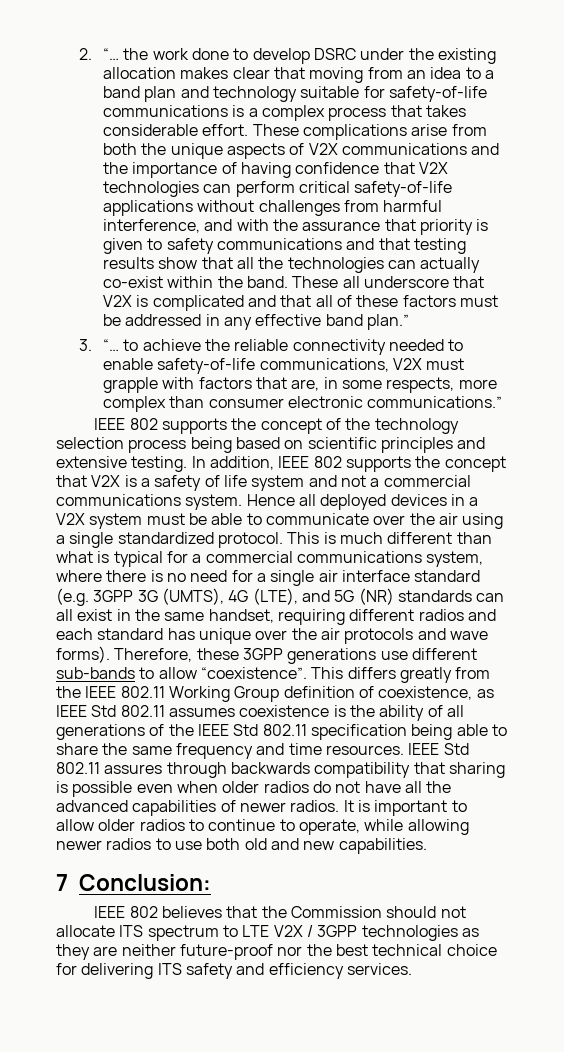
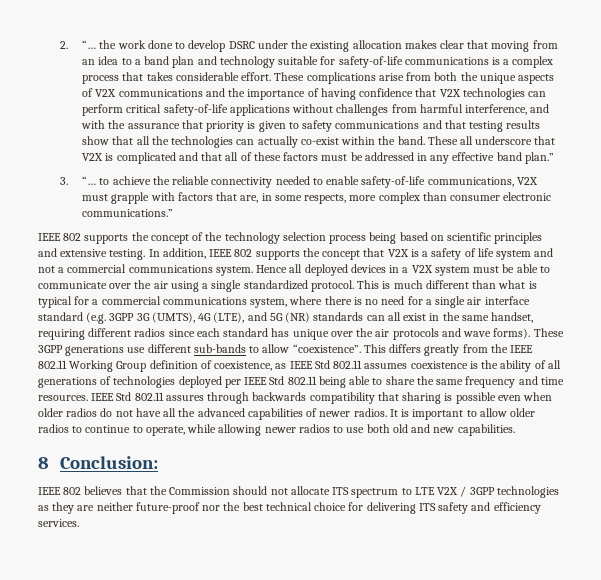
[467,609,496,621] and -> [168,329,195,337] since
[114,648,239,662] Therefore, these -> [533,328,564,337] These
[168,724,407,740] the IEEE Std 802.11 specification -> [113,376,317,388] technologies deployed per IEEE Std 802.11
[56,874,68,891] 7 -> [38,457,49,469] 8

